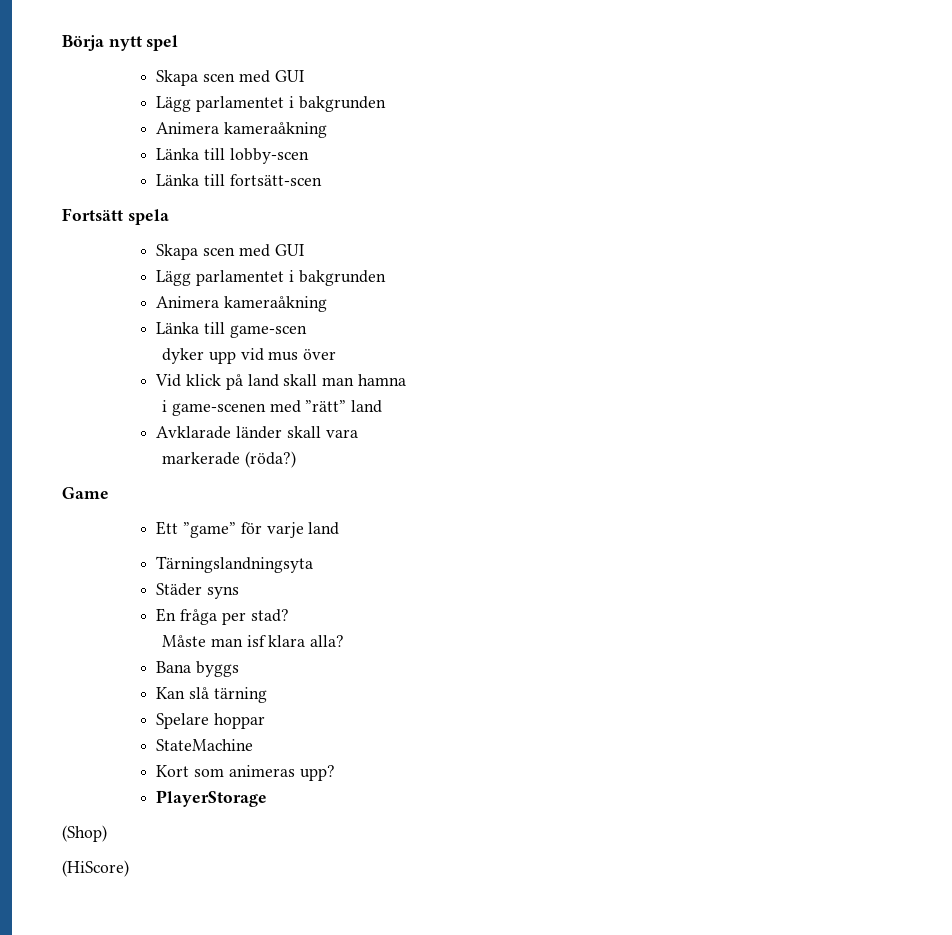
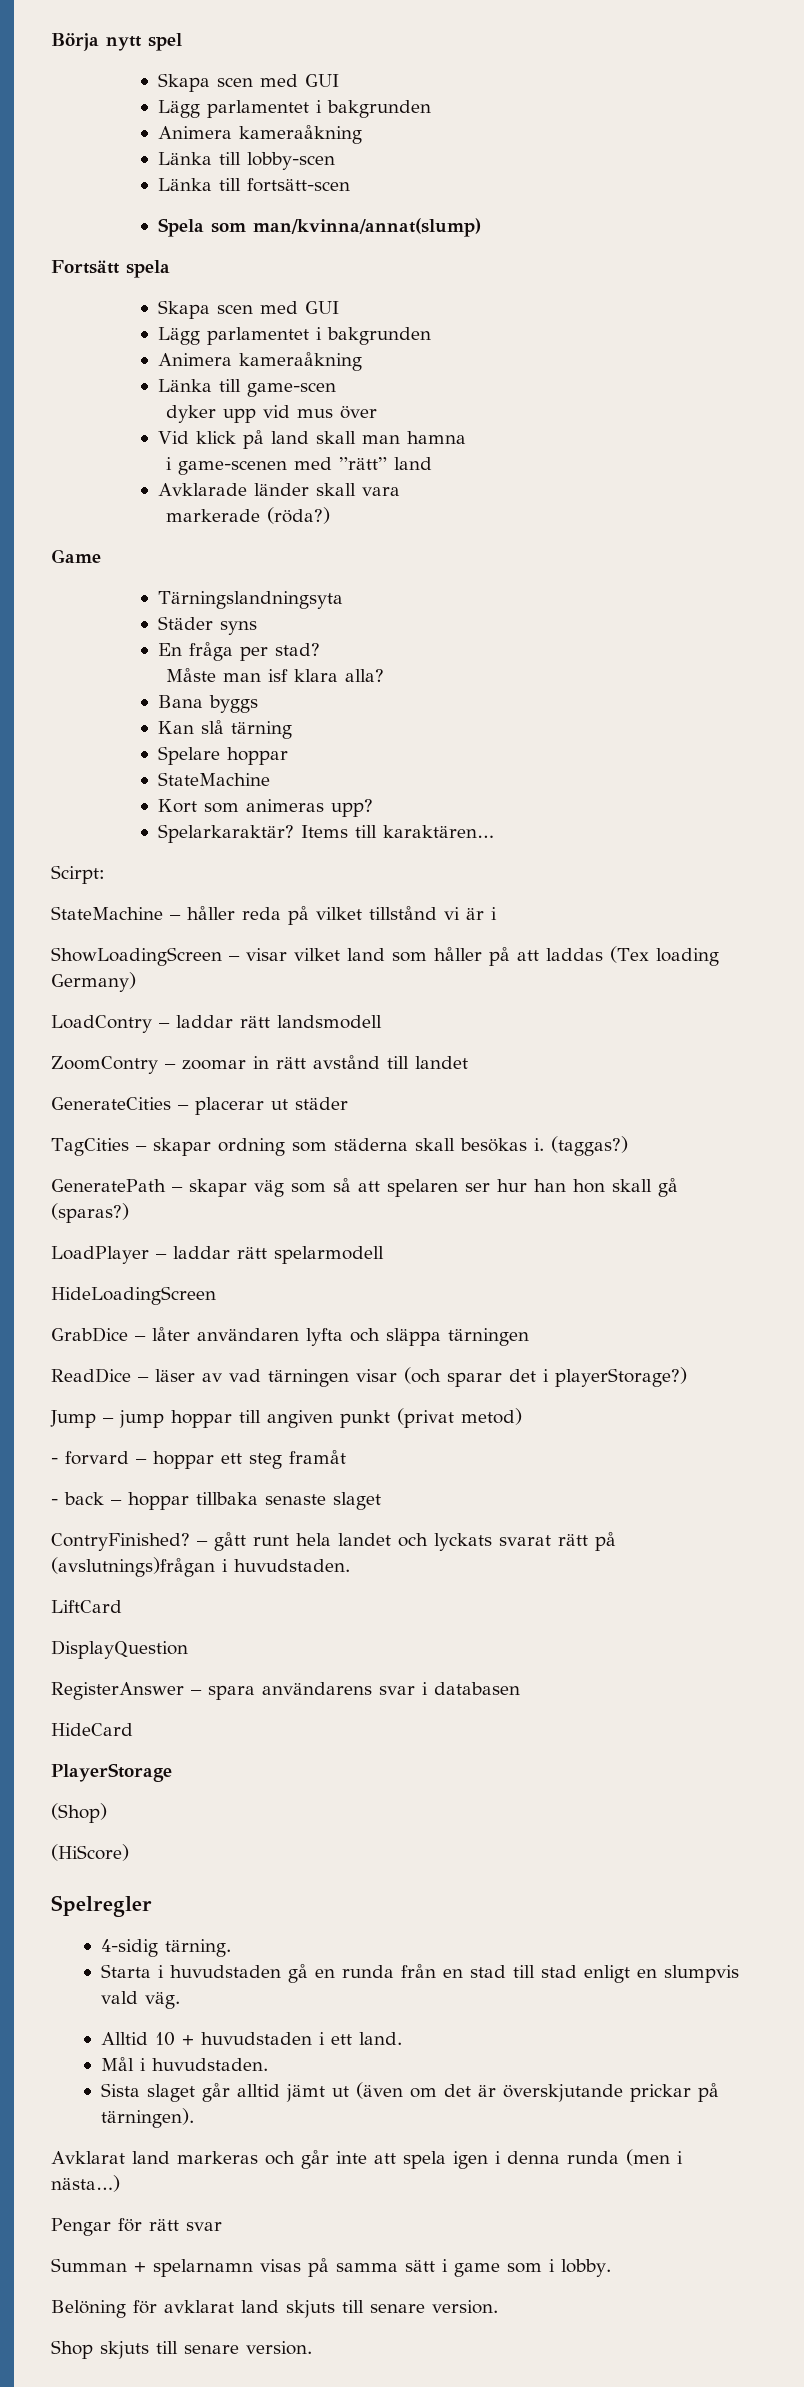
(322, 180) none -> [158,218,482,237] // Spela som man/kvinna/annat(slump)
[156,521,340,538] // Ett ”game” för varje land -> (101, 556) none
[156,790,268,807] [62,825,107,842] [62,860,129,877] PlayerStorage // (Shop) // (HiScore) -> [158,824,495,843] [51,865,105,884] [51,906,497,925] [51,946,719,966] [51,972,136,992] [51,1015,382,1033] [51,1055,468,1074] [51,1097,348,1115] [51,1136,628,1156] [51,1178,678,1197] [51,1203,129,1223] [51,1246,384,1264] [51,1286,216,1305] [51,1327,529,1346] [51,1367,687,1387] [50,1408,522,1428] [51,1450,346,1469] [51,1492,381,1510] [51,1532,616,1551] [51,1557,350,1577] [51,1600,122,1613] [51,1640,188,1659] [51,1682,520,1700] [51,1723,133,1736] [51,1763,172,1782] [51,1803,107,1823] [51,1844,129,1861] [51,1895,152,1917] [100,1939,231,1957] [100,1964,739,1983] [100,1991,180,2009] [100,2032,402,2046] [100,2057,268,2071] [100,2082,719,2102] [100,2108,194,2128] [51,2149,683,2169] [51,2175,120,2192] [51,2218,222,2236] [51,2258,611,2277] [51,2300,498,2318] [51,2340,312,2359] Spelarkaraktär? Items till karaktären… // Scirpt: // StateMachine – håller reda på vilket tillstånd vi är i // ShowLoadingScreen – visar vilket land som håller på att laddas (Tex loading Germany) // LoadContry – laddar rätt landsmodell // ZoomContry – zoomar in rätt avstånd till landet // GenerateCities – placerar ut städer // TagCities – skapar ordning som städerna skall besökas i. (taggas?) // GeneratePath – skapar väg som så att spelaren ser hur han hon skall gå (sparas?) // LoadPlayer – laddar rätt spelarmodell // HideLoadingScreen // GrabDice – låter användaren lyfta och släppa tärningen // ReadDice – läser av vad tärningen visar (och sparar det i playerStorage?) // Jump – jump hoppar till angiven punkt (privat metod) // - forvard – hoppar ett steg framåt // - back – hoppar tillbaka senaste slaget // ContryFinished? – gått runt hela landet och lyckats svarat rätt på (avslutnings)frågan i huvudstaden. // LiftCard // DisplayQuestion // RegisterAnswer – spara användarens svar i databasen // HideCard // PlayerStorage // (Shop) // (HiScore) // Spelregler // 4-sidig tärning. // Starta i huvudstaden gå en runda från en stad till stad enligt en slumpvis vald väg. // Alltid 10 + huvudstaden i ett land. // Mål i huvudstaden. // Sista slaget går alltid jämt ut (även om det är överskjutande prickar på tärningen). // Avklarat land markeras och går inte att spela igen i denna runda (men i nästa…) // Pengar för rätt svar // Summan + spelarnamn visas på samma sätt i game som i lobby. // Belöning för avklarat land skjuts till senare version. // Shop skjuts till senare version.

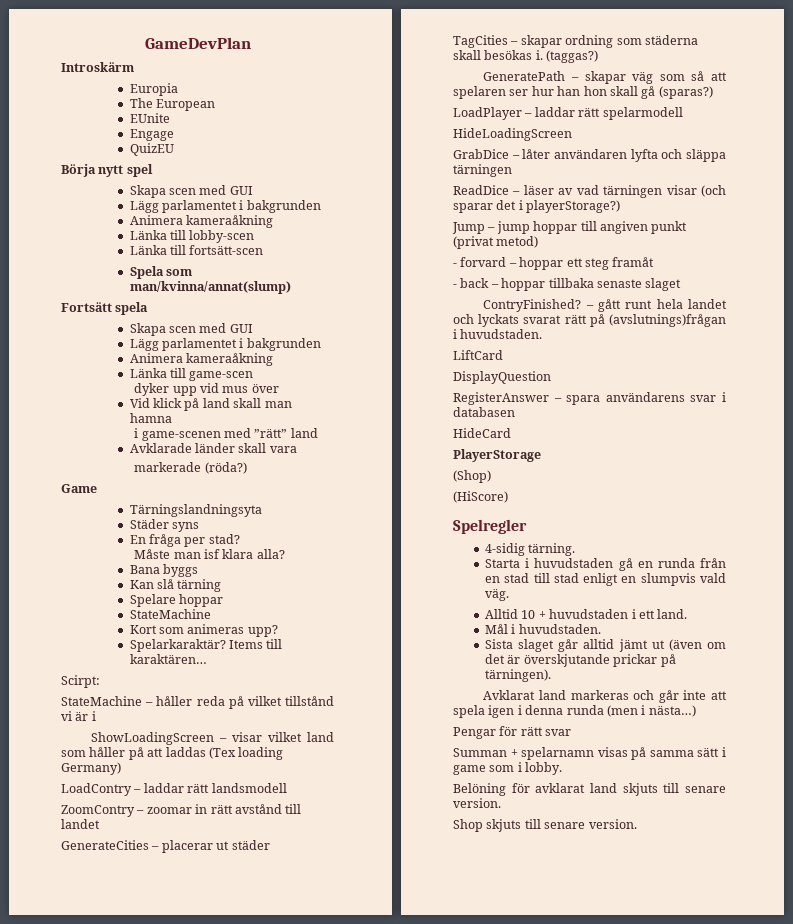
(51, 42) none -> [144,37,251,49] [61,62,134,72] [129,83,178,96] [129,98,216,111] [129,113,170,123] [129,129,174,141] [129,143,174,156] GameDevPlan // Introskärm // Europia // The European // EUnite // Engage // QuizEU //

